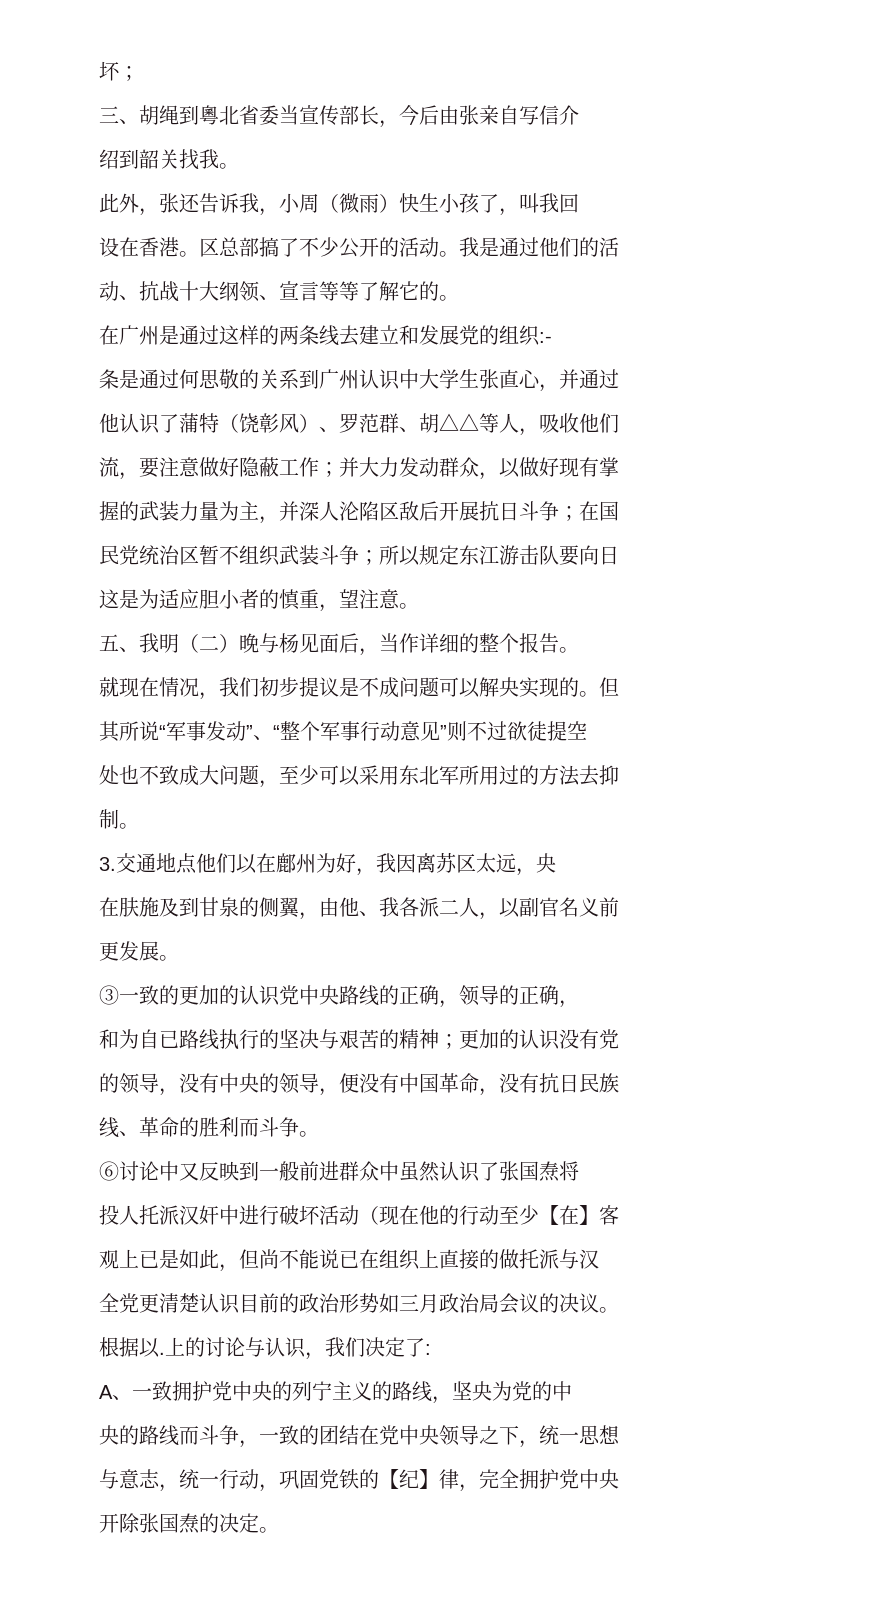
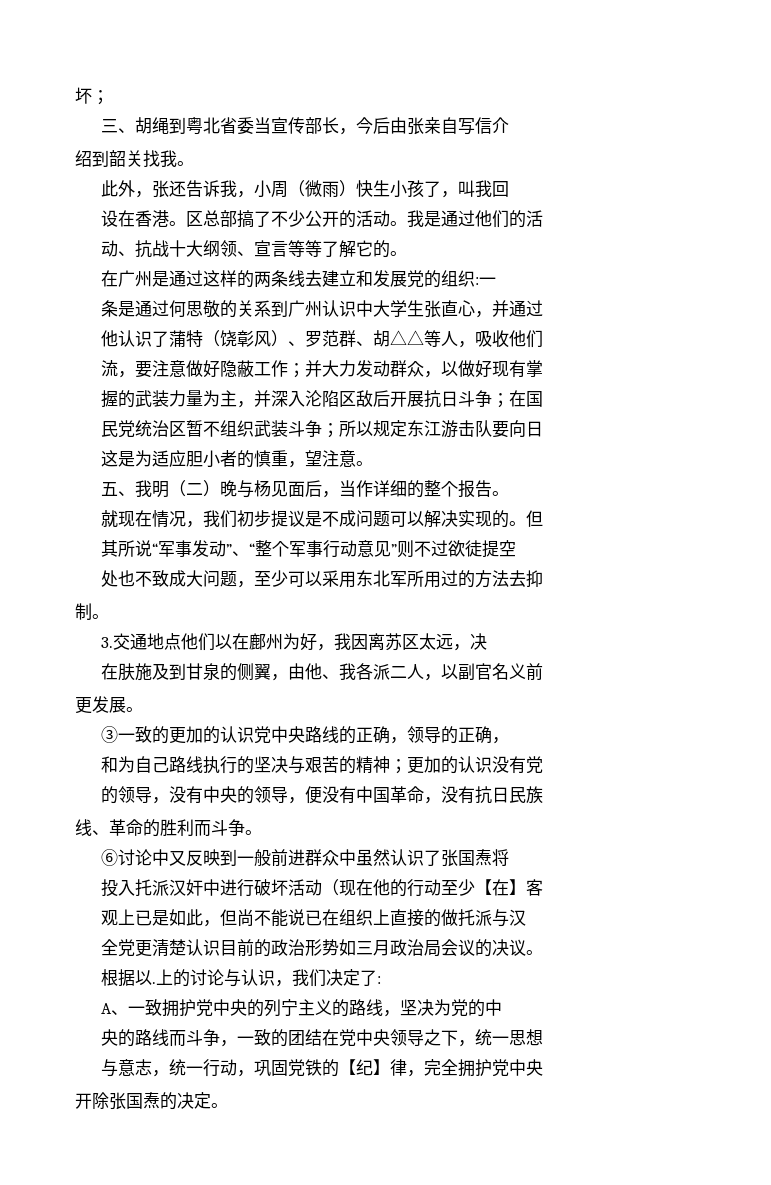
[199,105,219,125] 粵 -> [185,117,203,135] 粤
[539,332,552,343] :- -> [474,277,496,285] :一
[319,501,339,521] 人 -> [287,391,305,407] 入
[499,677,519,697] 央 -> [440,510,458,527] 决
[536,853,556,873] 央 -> [469,633,487,650] 决
[159,1030,179,1048] 已 -> [151,757,169,773] 己
[119,1205,139,1225] 人 -> [117,880,135,896] 入
[472,1381,492,1401] 央 -> [416,999,434,1016] 决

